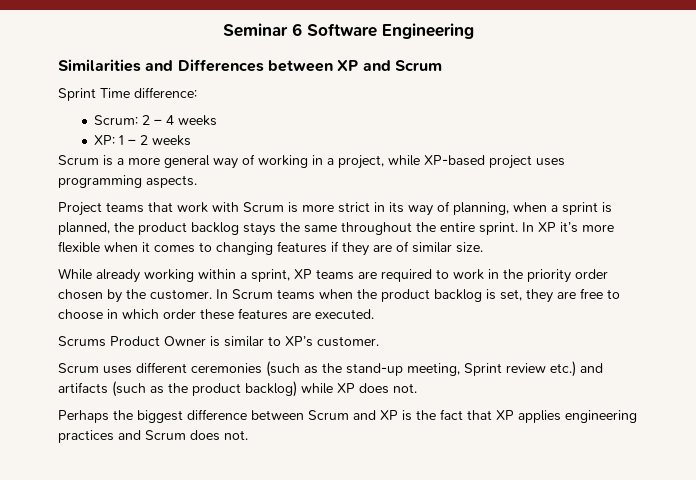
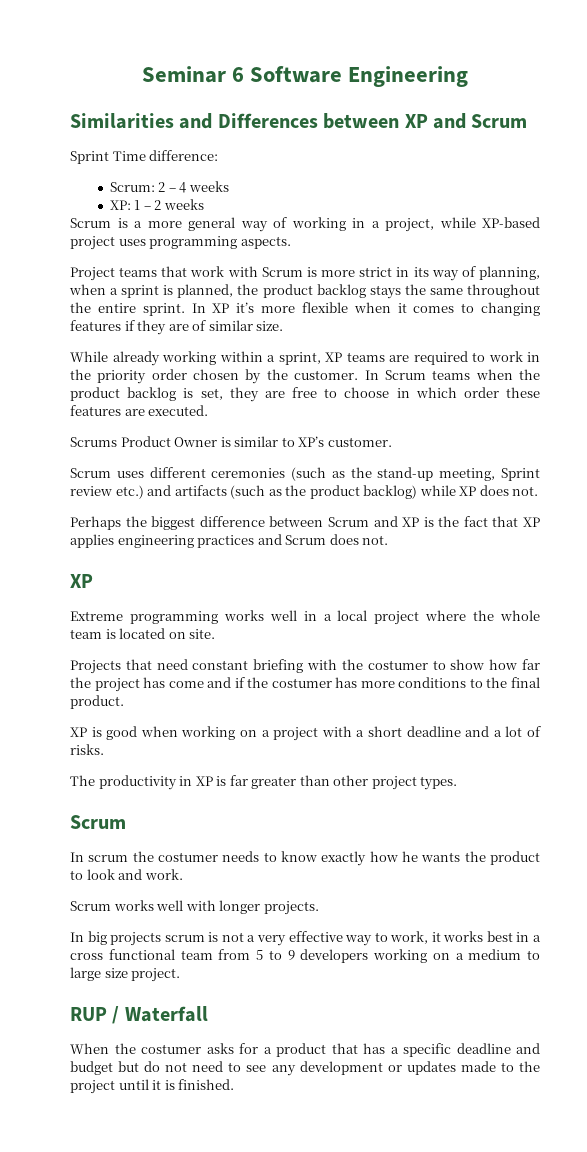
(248, 435) none -> [70,574,93,588] [70,610,540,625] [70,628,216,639] [70,659,540,674] [70,677,541,692] [70,695,124,709] [70,726,542,741] [70,744,104,755] [70,775,458,790] [70,815,126,829] [70,851,540,866] [70,869,183,880] [70,900,319,915] [70,931,541,946] [70,949,540,963] [70,967,181,982] [70,1006,208,1024] [70,1043,540,1057] [70,1061,540,1076] [70,1079,235,1094] // XP // Extreme programming works well in a local project where the whole team is located on site. // Projects that need constant briefing with the costumer to show how far the project has come and if the costumer has more conditions to the final product. // XP is good when working on a project with a short deadline and a lot of risks. // The productivity in XP is far greater than other project types. // Scrum // In scrum the costumer needs to know exactly how he wants the product to look and work. // Scrum works well with longer projects. // In big projects scrum is not a very effective way to work, it works best in a cross functional team from 5 to 9 developers working on a medium to large size project. // RUP / Waterfall // When the costumer asks for a product that has a specific deadline and budget but do not need to see any development or updates made to the project until it is finished.

